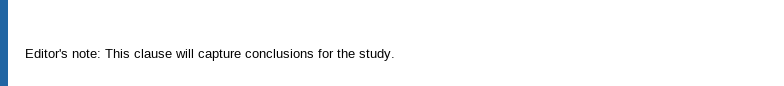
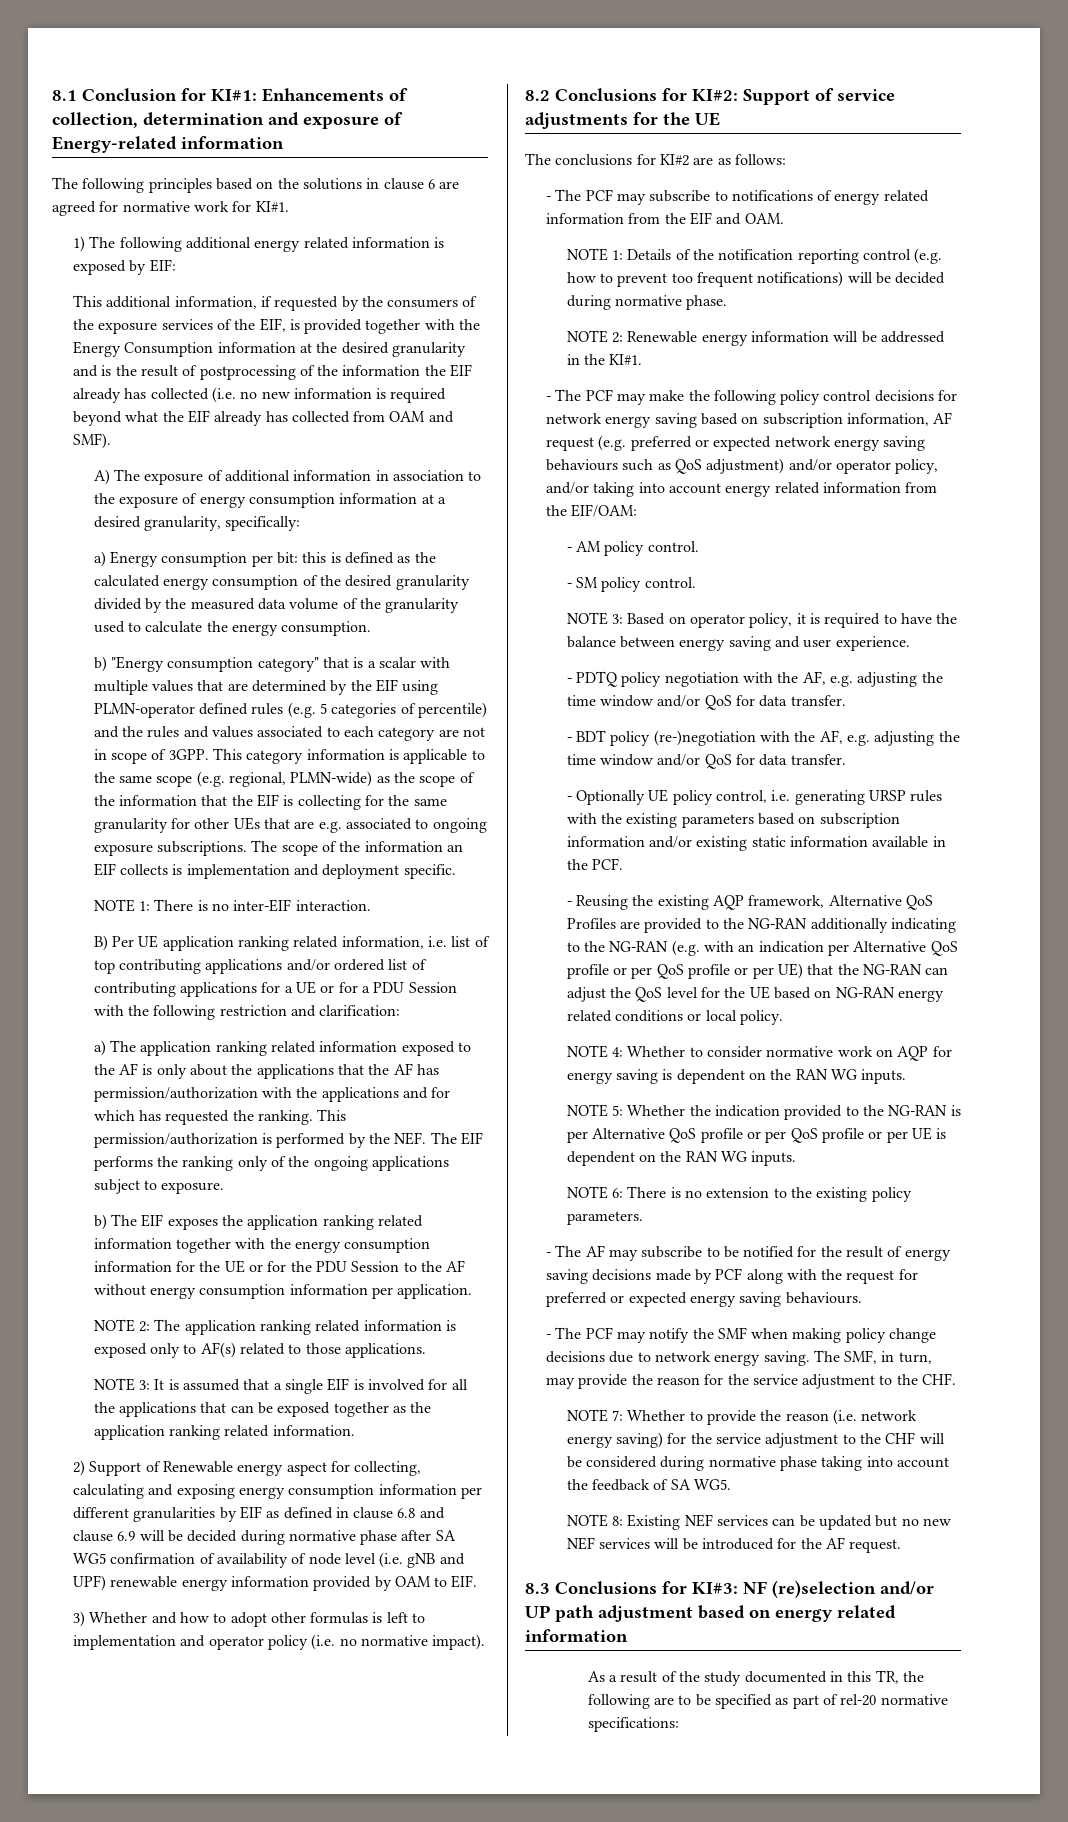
[25,49,395,61] Editor's note: This clause will capture conclusions for the study. -> [52,88,408,102] [52,112,403,129] [52,136,284,153] [52,177,460,193] [52,201,289,216] [72,236,445,252] [72,259,176,275] [72,295,478,311] [72,318,481,334] [72,341,466,357] [72,364,473,380] [72,387,447,403] [72,410,454,426] [72,433,111,449] [93,469,482,485] [93,493,447,508] [93,516,301,531] [93,551,436,567] [93,575,470,590] [93,598,460,613] [93,621,372,636] [93,656,451,672] [93,679,439,695] [93,702,488,718] [93,726,486,741] [93,748,485,764] [93,771,475,787] [93,794,447,810] [93,817,487,833] [93,840,464,856] [93,863,456,879] [93,899,371,912] [93,935,490,951] [93,959,427,974] [93,981,457,997] [93,1005,401,1020] [93,1040,472,1056] [93,1063,440,1079] [93,1087,451,1102] [93,1109,347,1125] [93,1132,484,1148] [93,1156,450,1171] [93,1179,225,1194] [93,1214,424,1230] [93,1238,431,1253] [93,1260,466,1273] [93,1284,473,1299] [93,1319,457,1335] [93,1342,427,1358] [93,1378,468,1394] [93,1402,432,1417] [93,1425,355,1440] [72,1460,422,1476] [72,1484,482,1499] [72,1506,445,1522] [72,1530,456,1545] [72,1552,465,1568] [72,1575,478,1591] [72,1611,426,1627] [72,1634,486,1650] [525,88,895,105] [525,112,720,129] [525,153,786,166] [545,189,929,205] [545,212,784,225] [566,248,943,264] [566,271,946,287] [566,295,728,310] [566,330,946,346] [566,354,643,365] [545,389,958,405] [545,412,953,428] [545,435,926,451] [545,458,939,474] [545,482,938,497] [545,504,638,517] [566,541,699,556] [566,577,696,592] [566,612,958,628] [566,636,910,651] [566,671,943,687] [566,695,846,710] [566,730,960,746] [566,754,846,769] [566,789,943,805] [566,813,900,828] [566,836,946,851] [566,858,624,870] [566,895,934,910] [566,918,957,933] [566,940,958,956] [566,963,949,979] [566,986,945,1002] [566,1010,784,1025] [566,1045,952,1061] [566,1069,907,1084] [566,1104,961,1120] [566,1127,947,1143] [566,1151,797,1166] [566,1186,912,1202] [566,1211,643,1225] [545,1245,951,1261] [545,1268,918,1284] [545,1292,862,1307] [545,1327,937,1343] [545,1350,932,1366] [545,1373,957,1389] [566,1409,918,1425] [566,1432,945,1448] [566,1456,950,1471] [566,1479,732,1491] [566,1514,952,1530] [566,1537,902,1553] [525,1580,934,1598] [525,1605,896,1622] [525,1629,628,1642] [587,1670,924,1686] [587,1694,948,1709] [587,1717,679,1732] 8.1 Conclusion for KI#1: Enhancements of collection, determination and exposure of Energy-related information // The following principles based on the solutions in clause 6 are agreed for normative work for KI#1. // 1) The following additional energy related information is exposed by EIF: // This additional information, if requested by the consumers of the exposure services of the EIF, is provided together with the Energy Consumption information at the desired granularity and is the result of postprocessing of the information the EIF already has collected (i.e. no new information is required beyond what the EIF already has collected from OAM and SMF). // A) The exposure of additional information in association to the exposure of energy consumption information at a desired granularity, specifically: // a) Energy consumption per bit: this is defined as the calculated energy consumption of the desired granularity divided by the measured data volume of the granularity used to calculate the energy consumption. // b) "Energy consumption category" that is a scalar with multiple values that are determined by the EIF using PLMN-operator defined rules (e.g. 5 categories of percentile) and the rules and values associated to each category are not in scope of 3GPP. This category information is applicable to the same scope (e.g. regional, PLMN-wide) as the scope of the information that the EIF is collecting for the same granularity for other UEs that are e.g. associated to ongoing exposure subscriptions. The scope of the information an EIF collects is implementation and deployment specific. // NOTE 1: There is no inter-EIF interaction. // B) Per UE application ranking related information, i.e. list of top contributing applications and/or ordered list of contributing applications for a UE or for a PDU Session with the following restriction and clarification: // a) The application ranking related information exposed to the AF is only about the applications that the AF has permission/authorization with the applications and for which has requested the ranking. This permission/authorization is performed by the NEF. The EIF performs the ranking only of the ongoing applications subject to exposure. // b) The EIF exposes the application ranking related information together with the energy consumption information for the UE or for the PDU Session to the AF without energy consumption information per application. // NOTE 2: The application ranking related information is exposed only to AF(s) related to those applications. // NOTE 3: It is assumed that a single EIF is involved for all the applications that can be exposed together as the application ranking related information. // 2) Support of Renewable energy aspect for collecting, calculating and exposing energy consumption information per different granularities by EIF as defined in clause 6.8 and clause 6.9 will be decided during normative phase after SA WG5 confirmation of availability of node level (i.e. gNB and UPF) renewable energy information provided by OAM to EIF. // 3) Whether and how to adopt other formulas is left to implementation and operator policy (i.e. no normative impact). // 8.2 Conclusions for KI#2: Support of service adjustments for the UE // The conclusions for KI#2 are as follows: // - The PCF may subscribe to notifications of energy related information from the EIF and OAM. // NOTE 1: Details of the notification reporting control (e.g. how to prevent too frequent notifications) will be decided during normative phase. // NOTE 2: Renewable energy information will be addressed in the KI#1. // - The PCF may make the following policy control decisions for network energy saving based on subscription information, AF request (e.g. preferred or expected network energy saving behaviours such as QoS adjustment) and/or operator policy, and/or taking into account energy related information from the EIF/OAM: // - AM policy control. // - SM policy control. // NOTE 3: Based on operator policy, it is required to have the balance between energy saving and user experience. // - PDTQ policy negotiation with the AF, e.g. adjusting the time window and/or QoS for data transfer. // - BDT policy (re-)negotiation with the AF, e.g. adjusting the time window and/or QoS for data transfer. // - Optionally UE policy control, i.e. generating URSP rules with the existing parameters based on subscription information and/or existing static information available in the PCF. // - Reusing the existing AQP framework, Alternative QoS Profiles are provided to the NG-RAN additionally indicating to the NG-RAN (e.g. with an indication per Alternative QoS profile or per QoS profile or per UE) that the NG-RAN can adjust the QoS level for the UE based on NG-RAN energy related conditions or local policy. // NOTE 4: Whether to consider normative work on AQP for energy saving is dependent on the RAN WG inputs. // NOTE 5: Whether the indication provided to the NG-RAN is per Alternative QoS profile or per QoS profile or per UE is dependent on the RAN WG inputs. // NOTE 6: There is no extension to the existing policy parameters. // - The AF may subscribe to be notified for the result of energy saving decisions made by PCF along with the request for preferred or expected energy saving behaviours. // - The PCF may notify the SMF when making policy change decisions due to network energy saving. The SMF, in turn, may provide the reason for the service adjustment to the CHF. // NOTE 7: Whether to provide the reason (i.e. network energy saving) for the service adjustment to the CHF will be considered during normative phase taking into account the feedback of SA WG5. // NOTE 8: Existing NEF services can be updated but no new NEF services will be introduced for the AF request. // 8.3 Conclusions for KI#3: NF (re)selection and/or UP path adjustment based on energy related information // As a result of the study documented in this TR, the following are to be specified as part of rel-20 normative specifications:

